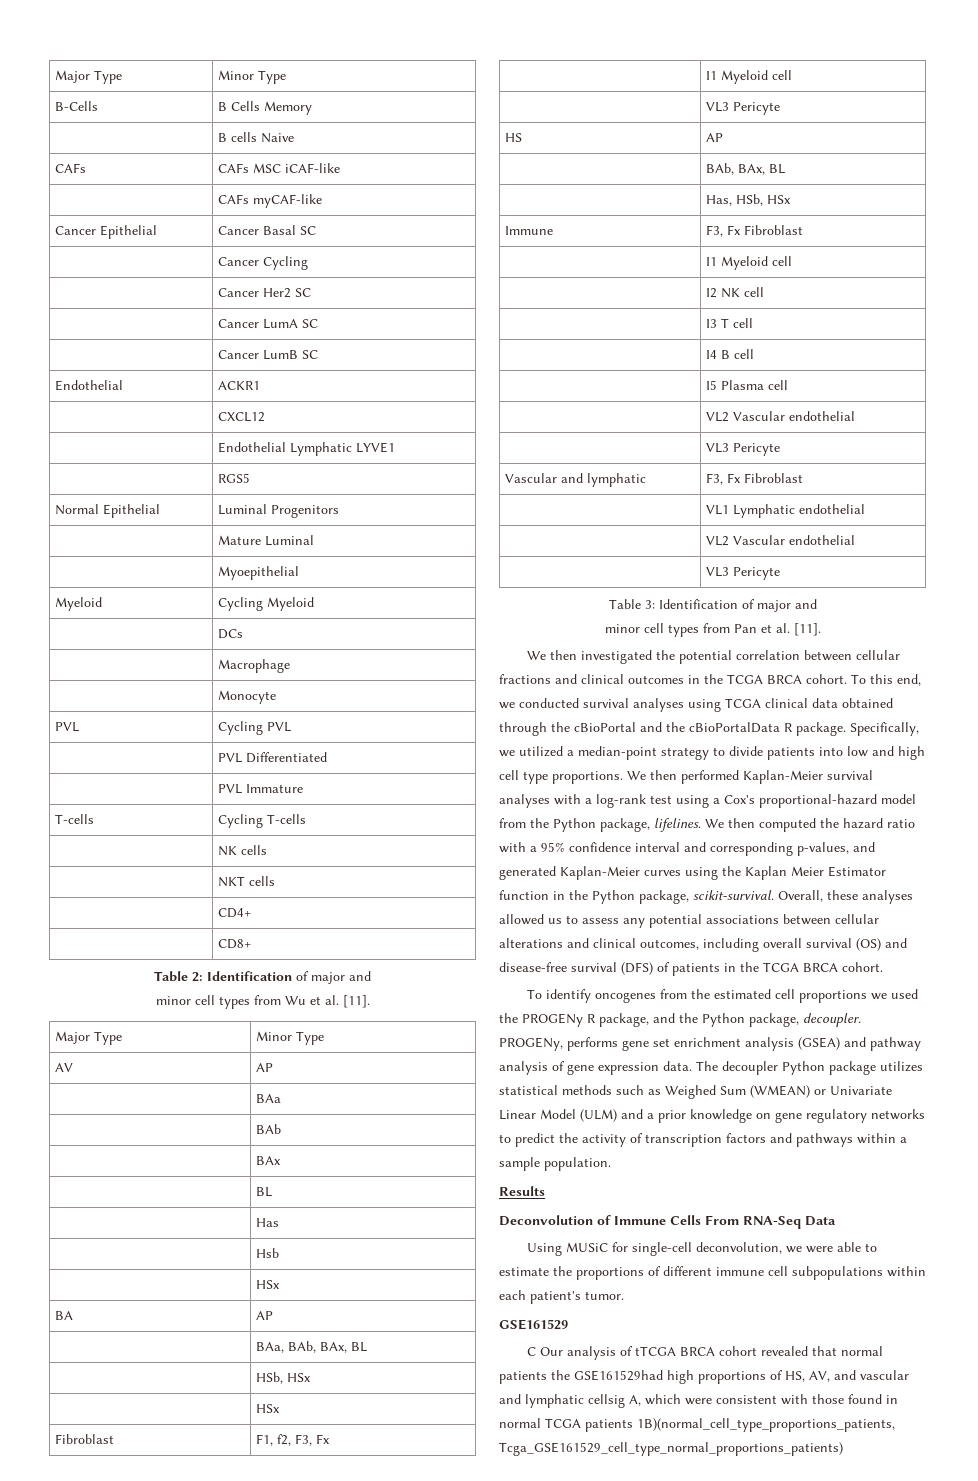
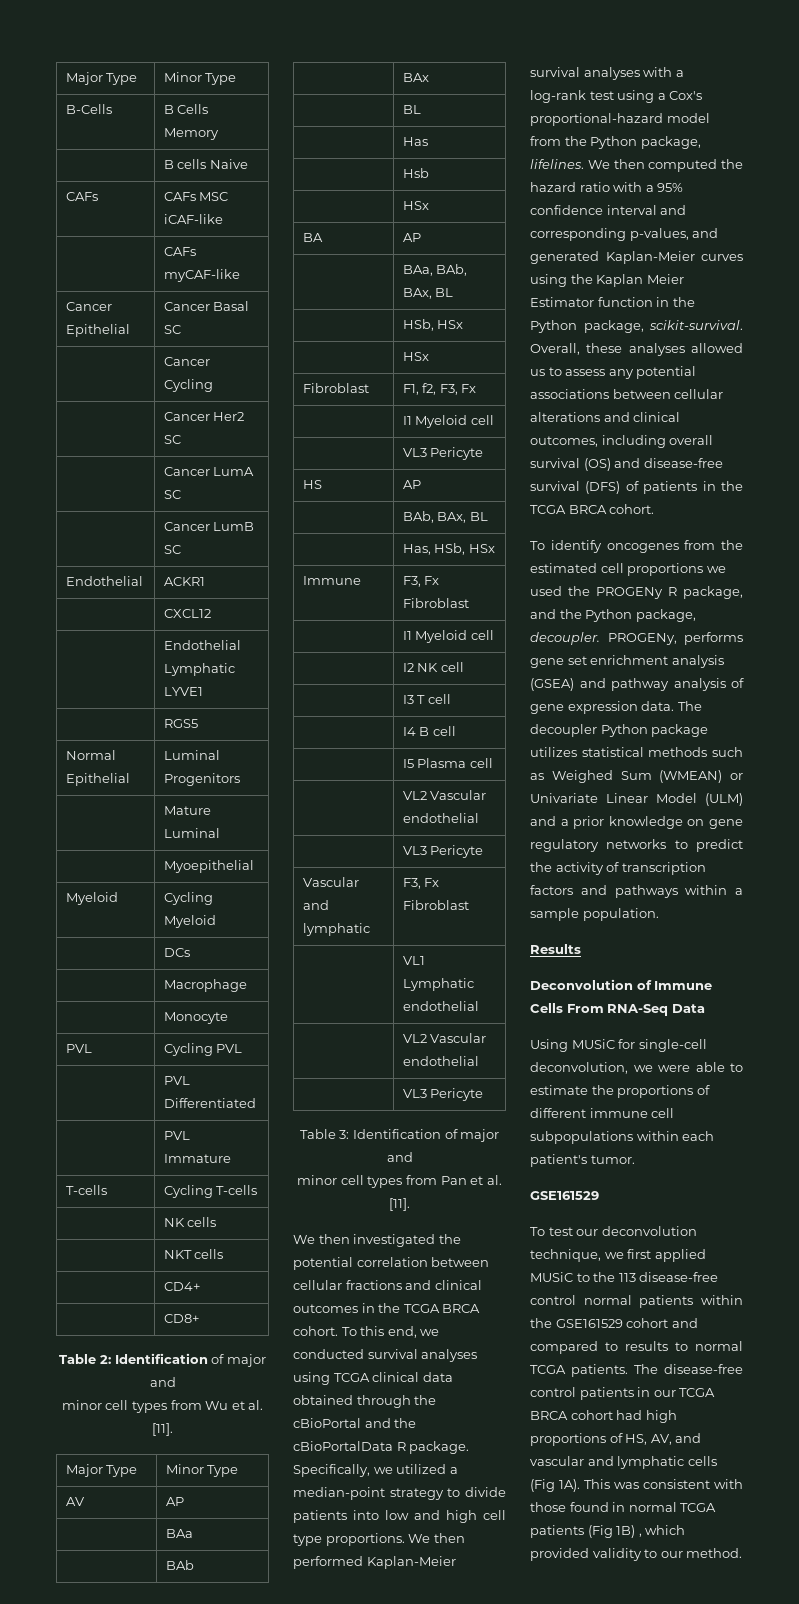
[527,1346,884,1360] [499,1370,663,1384] C Our analysis of tTCGA BRCA cohort revealed that normal patients the GSE161529had -> [530,1226,697,1236] [530,1249,706,1262] [530,1272,719,1282] [530,1295,743,1308] [530,1318,698,1328] [530,1341,743,1354] [530,1364,743,1377] [530,1387,716,1400] [530,1410,643,1420] To test our deconvolution technique, we first applied MUSiC to the 113 disease-free control normal patients within the GSE161529 cohort and compared to results to normal TCGA patients. The disease-free control patients in our TCGA BRCA cohort had
[588,1394,712,1408] cellsig A, which were -> [687,1456,717,1466] [530,1479,639,1492] cells (Fig 1A). This was
[637,1418,895,1432] [499,1442,843,1456] 1B)(normal_cell_type_proportions_patients, Tcga_GSE161529_cell_type_normal_proportions_patients) -> [587,1525,686,1538] [530,1548,743,1561] (Fig 1B) , which provided validity to our method.

